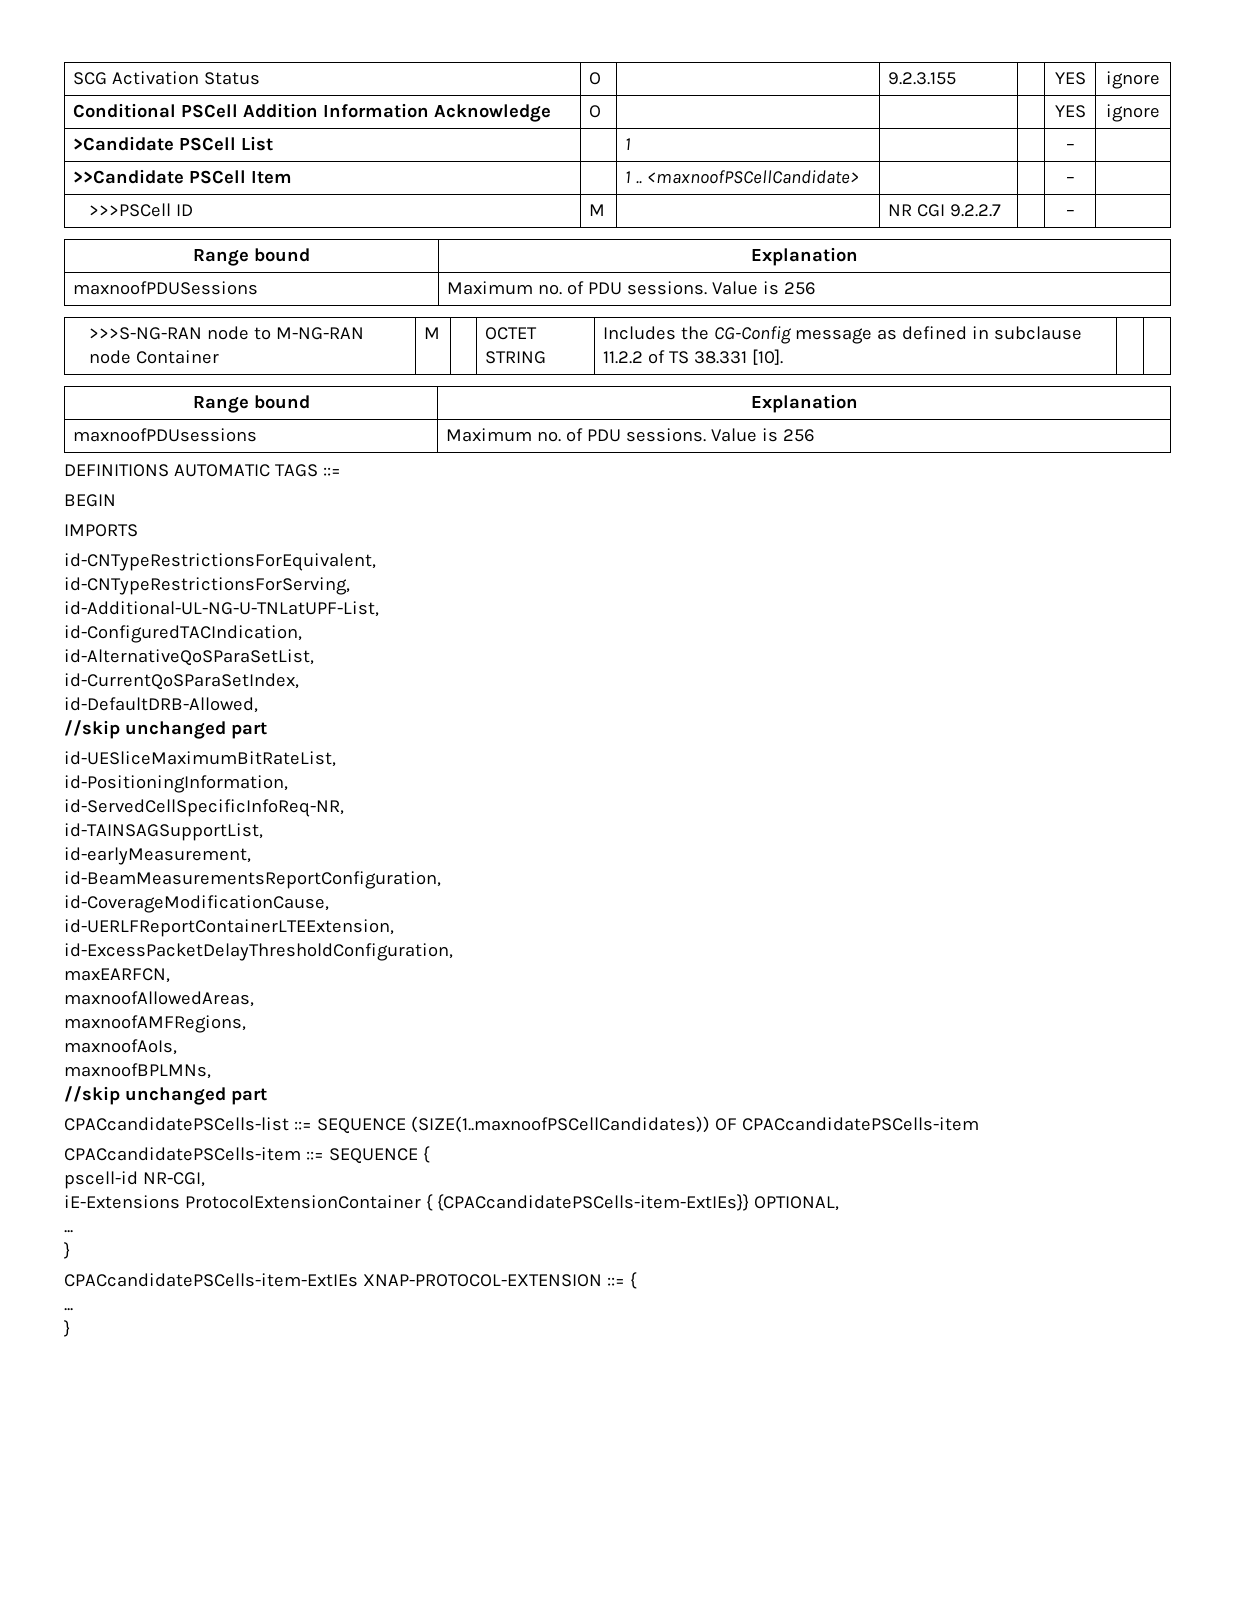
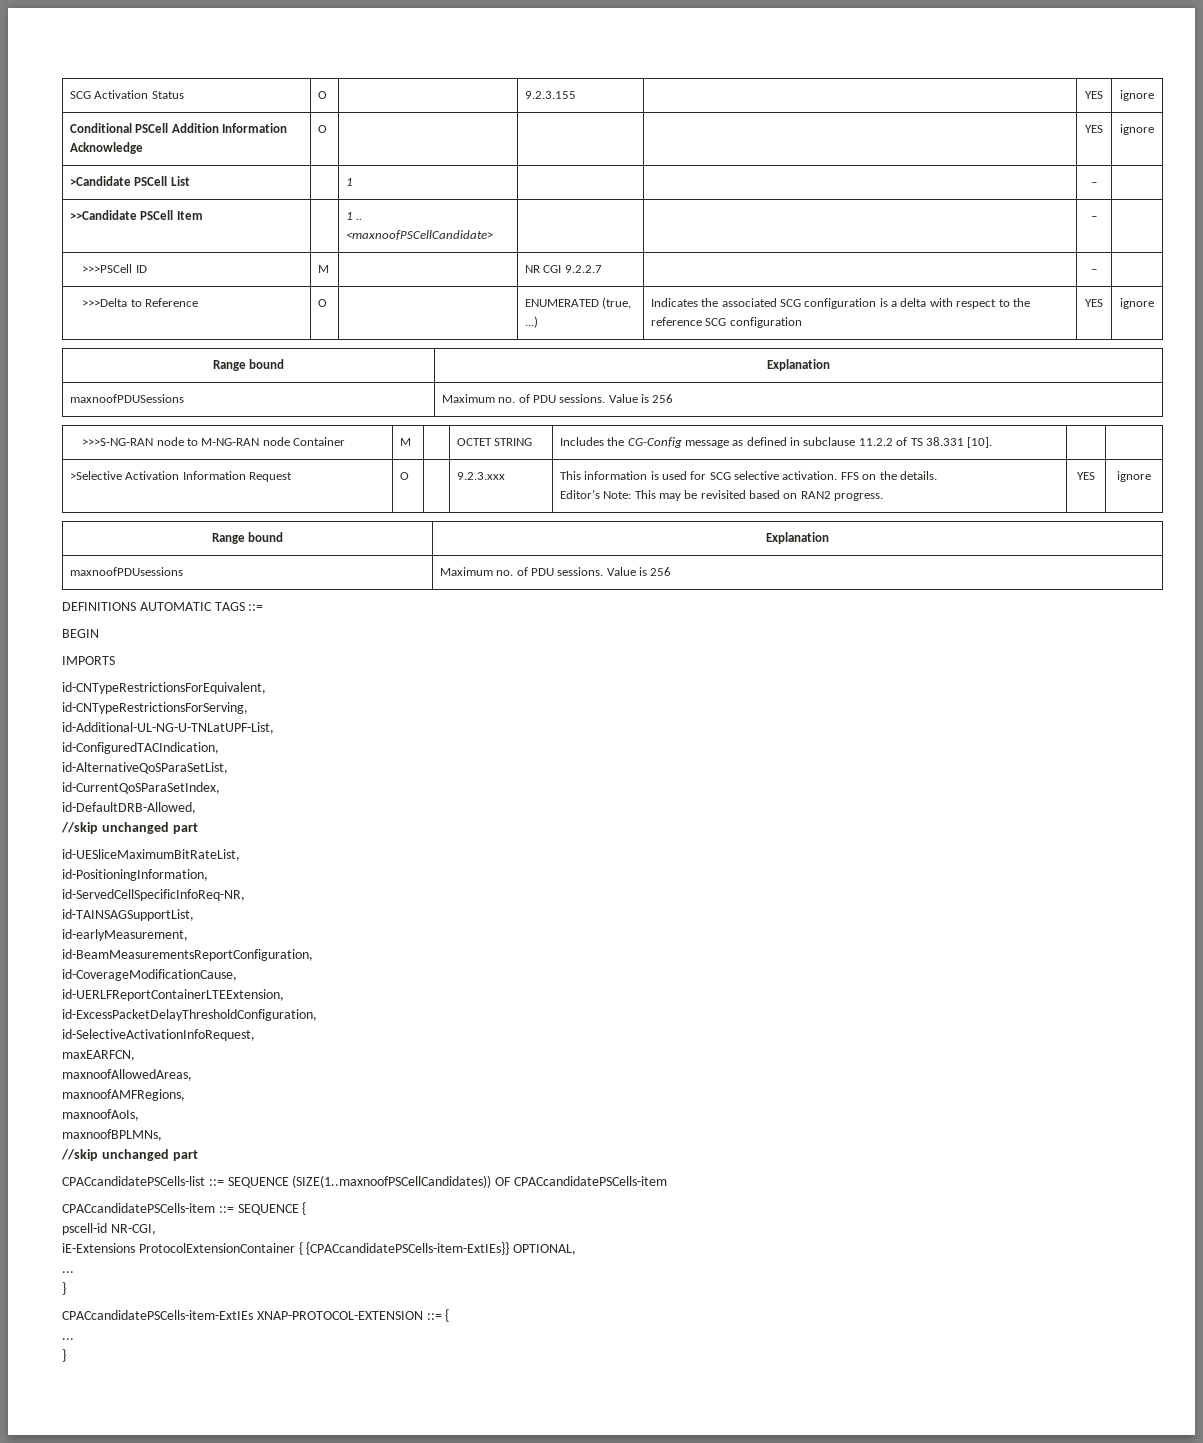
(1075, 213) none -> [82,298,198,307] [317,299,327,307] [524,297,632,309] [524,316,538,328] [650,298,1030,309] [650,317,802,328] [1085,299,1103,307] [1120,298,1154,309] // >>>Delta to Reference | O | | ENUMERATED (true, ...) | Indicates the associated SCG configuration is a delta with respect to the reference SCG configuration | YES | ignore
(783, 357) none -> [69,471,292,482] [399,472,409,480] [456,472,505,480] [559,471,937,480] [559,489,884,501] [1077,472,1095,480] [1117,471,1151,482] // >Selective Activation Information Request | O | | 9.2.3.xxx | This information is used for SCG selective activation. FFS on the details. // Editor’s Note: This may be revisited based on RAN2 progress. | YES | ignore
(453, 952) none -> [62,1029,255,1041] // id-SelectiveActivationInfoRequest,

